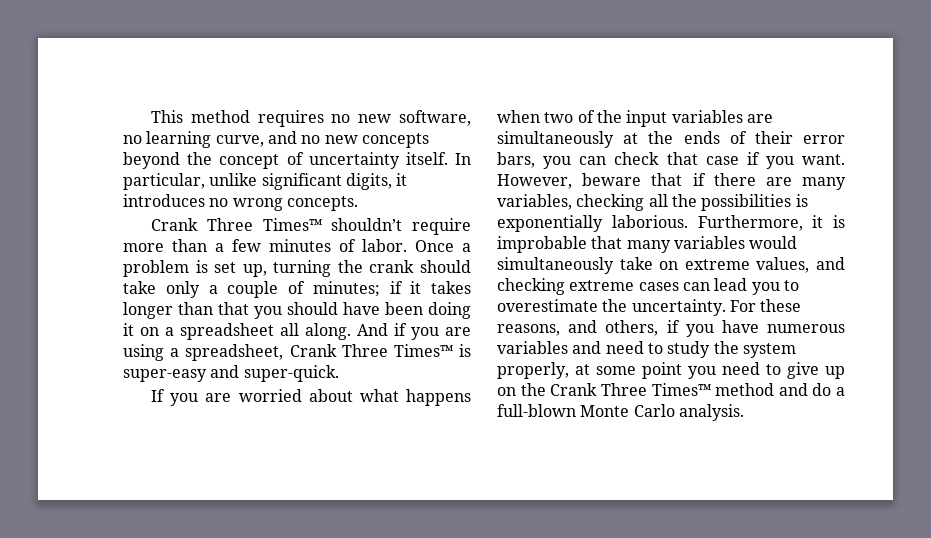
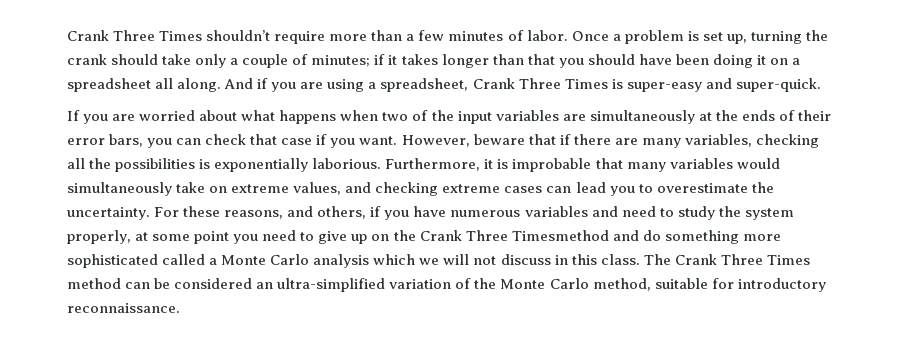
[151,110,472,127] [123,131,429,148] [123,152,472,169] [123,173,408,190] [123,194,358,211] [151,218,322,231] This method requires no new software, no learning curve, and no new concepts beyond the concept of uncertainty itself. In particular, unlike significant digits, it introduces no wrong concepts. // Crank Three Times™ -> [67,30,203,41] Crank Three Times
[393,344,453,357] Times™ -> [564,79,608,89] Times
[651,383,845,396] [497,404,744,421] Times™ method and do a full-blown Monte Carlo analysis. -> [511,230,781,244] [67,254,810,268] [67,278,826,292] [67,303,180,313] Timesmethod and do something more sophisticated called a Monte Carlo analysis which we will not discuss in this class. The Crank Three Times method can be considered an ultra-simplified variation of the Monte Carlo method, suitable for introductory reconnaissance.

